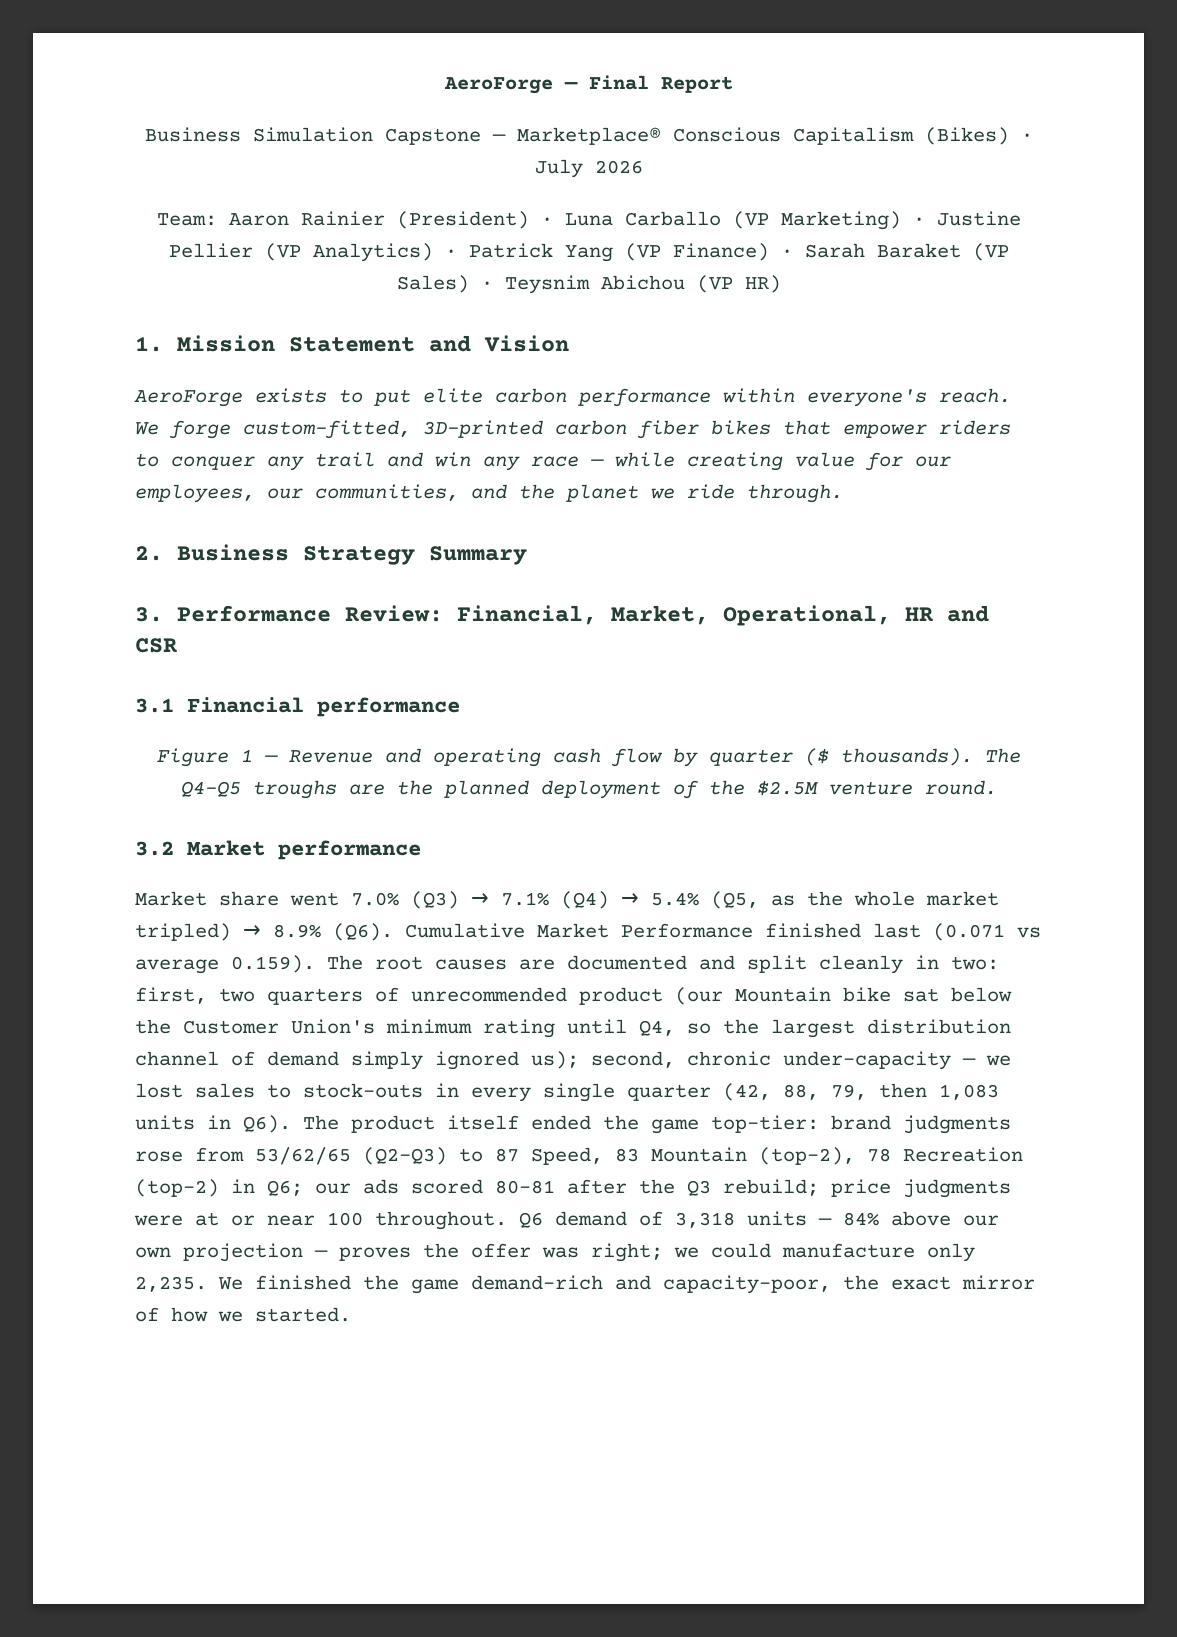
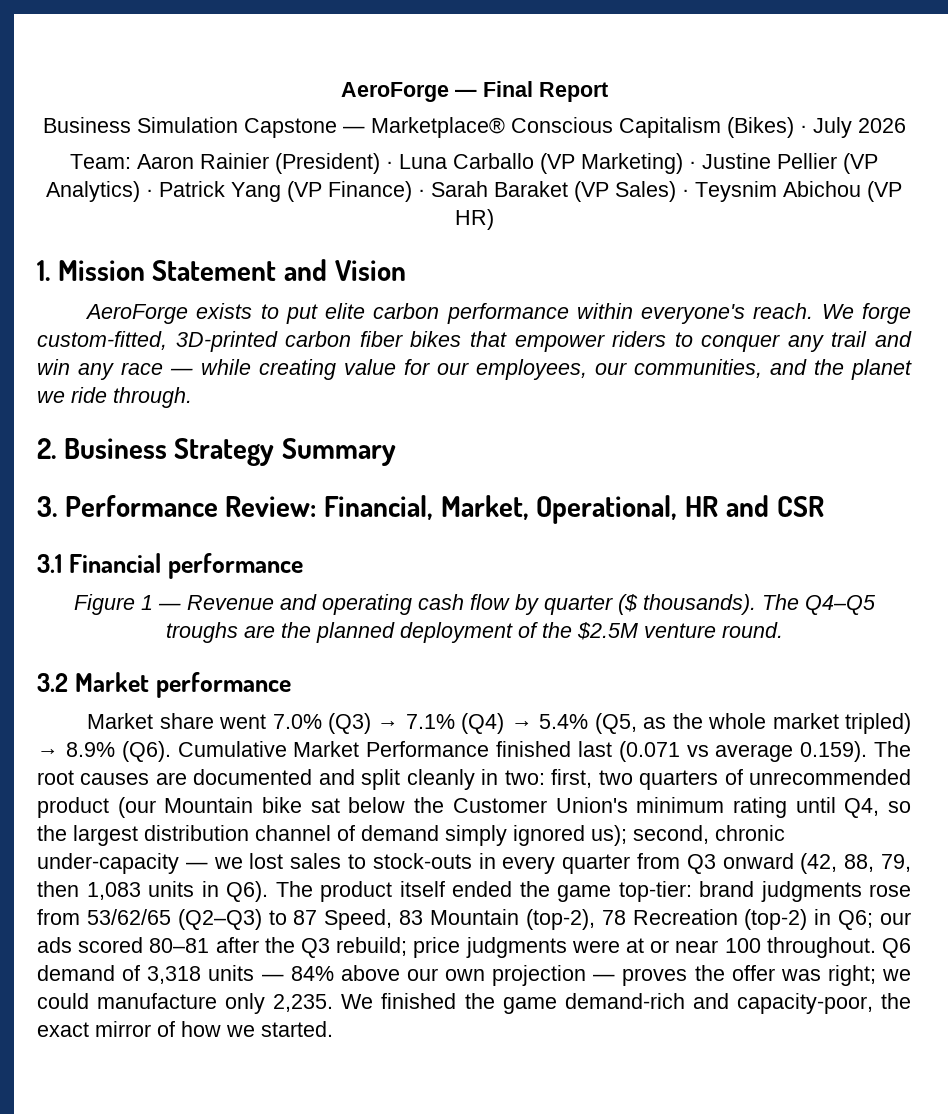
[543,1083,711,1102] single quarter -> [562,853,794,874] quarter from Q3 onward

